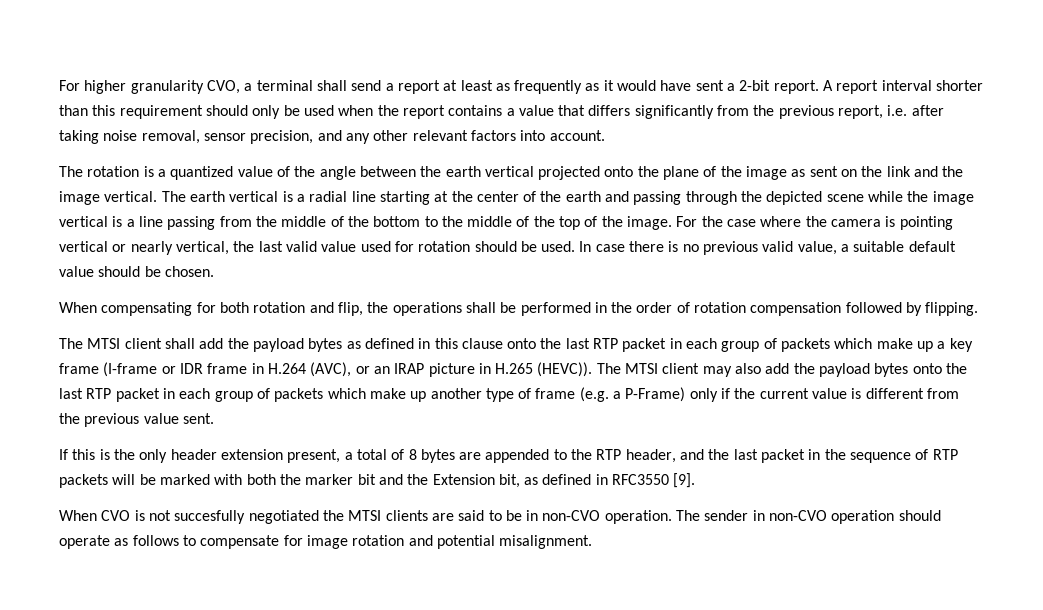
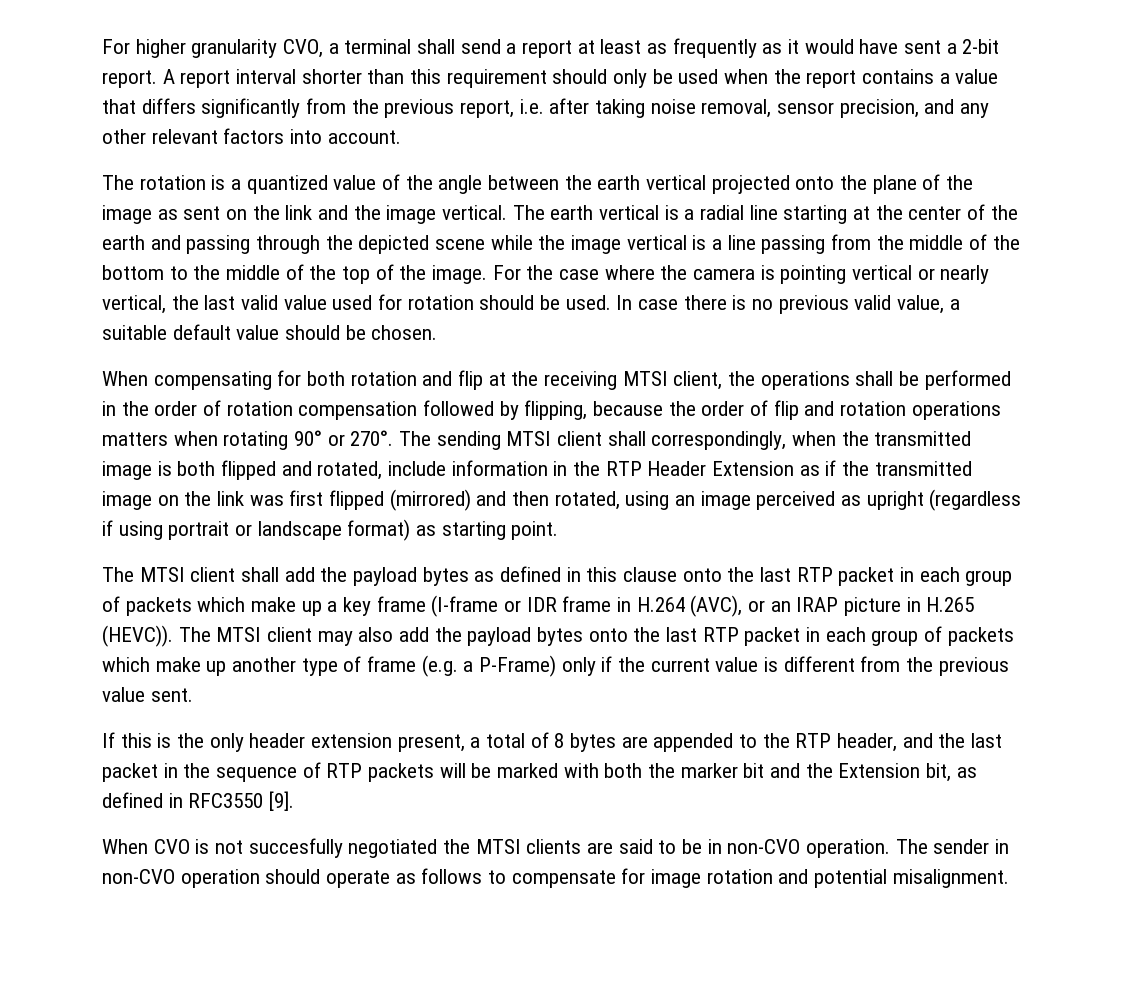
[337,302,363,316] flip, -> [458,370,723,390] flip at the receiving MTSI client,
[925,302,979,316] flipping. -> [524,400,1001,420] [102,430,972,450] [102,460,972,480] [102,489,1022,511] [102,519,559,541] flipping, because the order of flip and rotation operations matters when rotating 90° or 270°. The sending MTSI client shall correspondingly, when the transmitted image is both flipped and rotated, include information in the RTP Header Extension as if the transmitted image on the link was first flipped (mirrored) and then rotated, using an image perceived as upright (regardless if using portrait or landscape format) as starting point.

